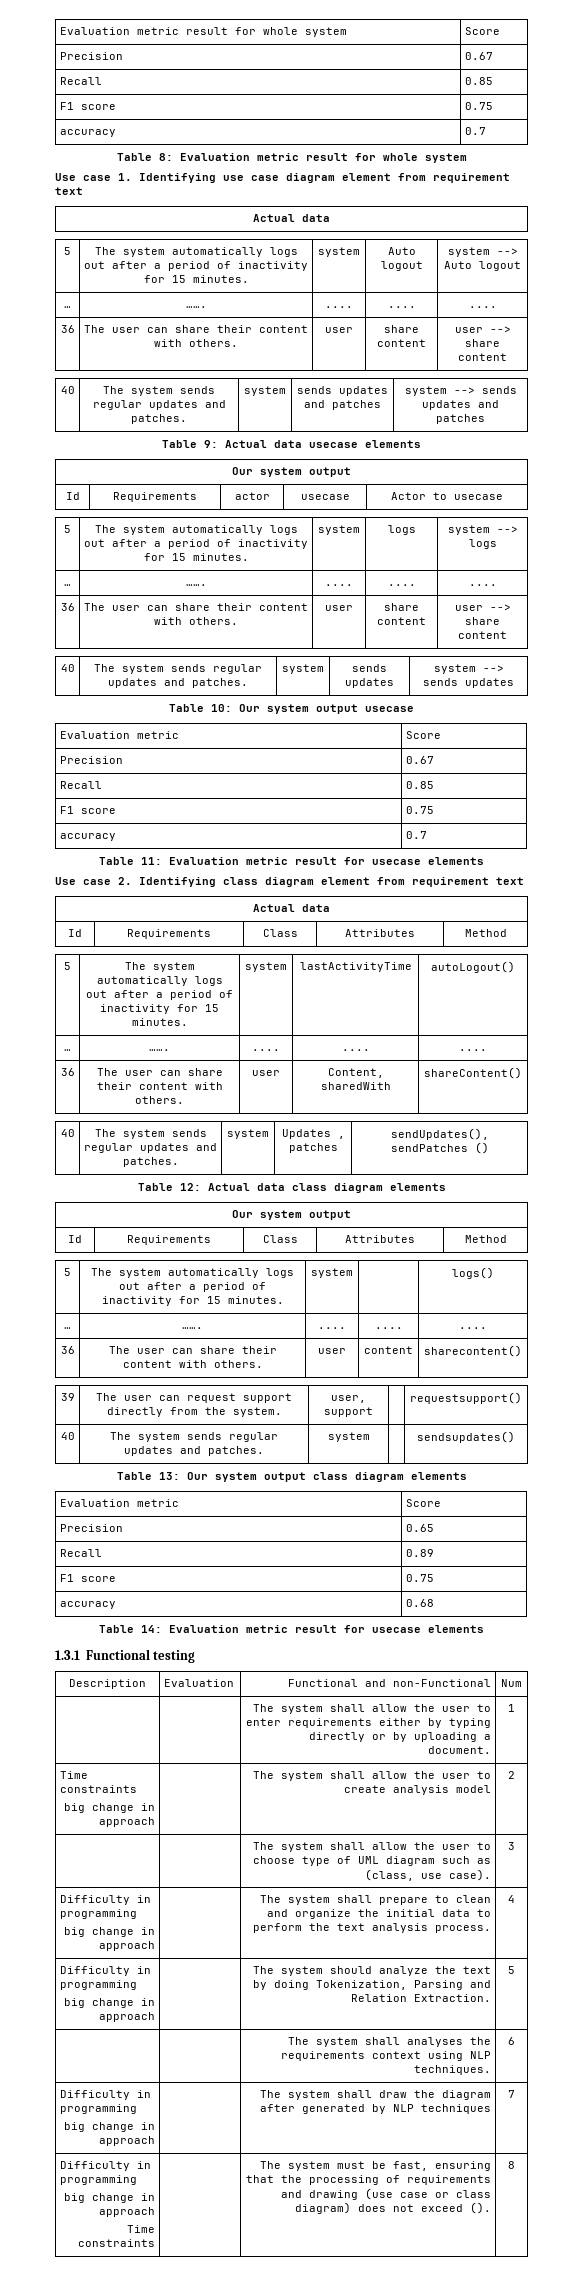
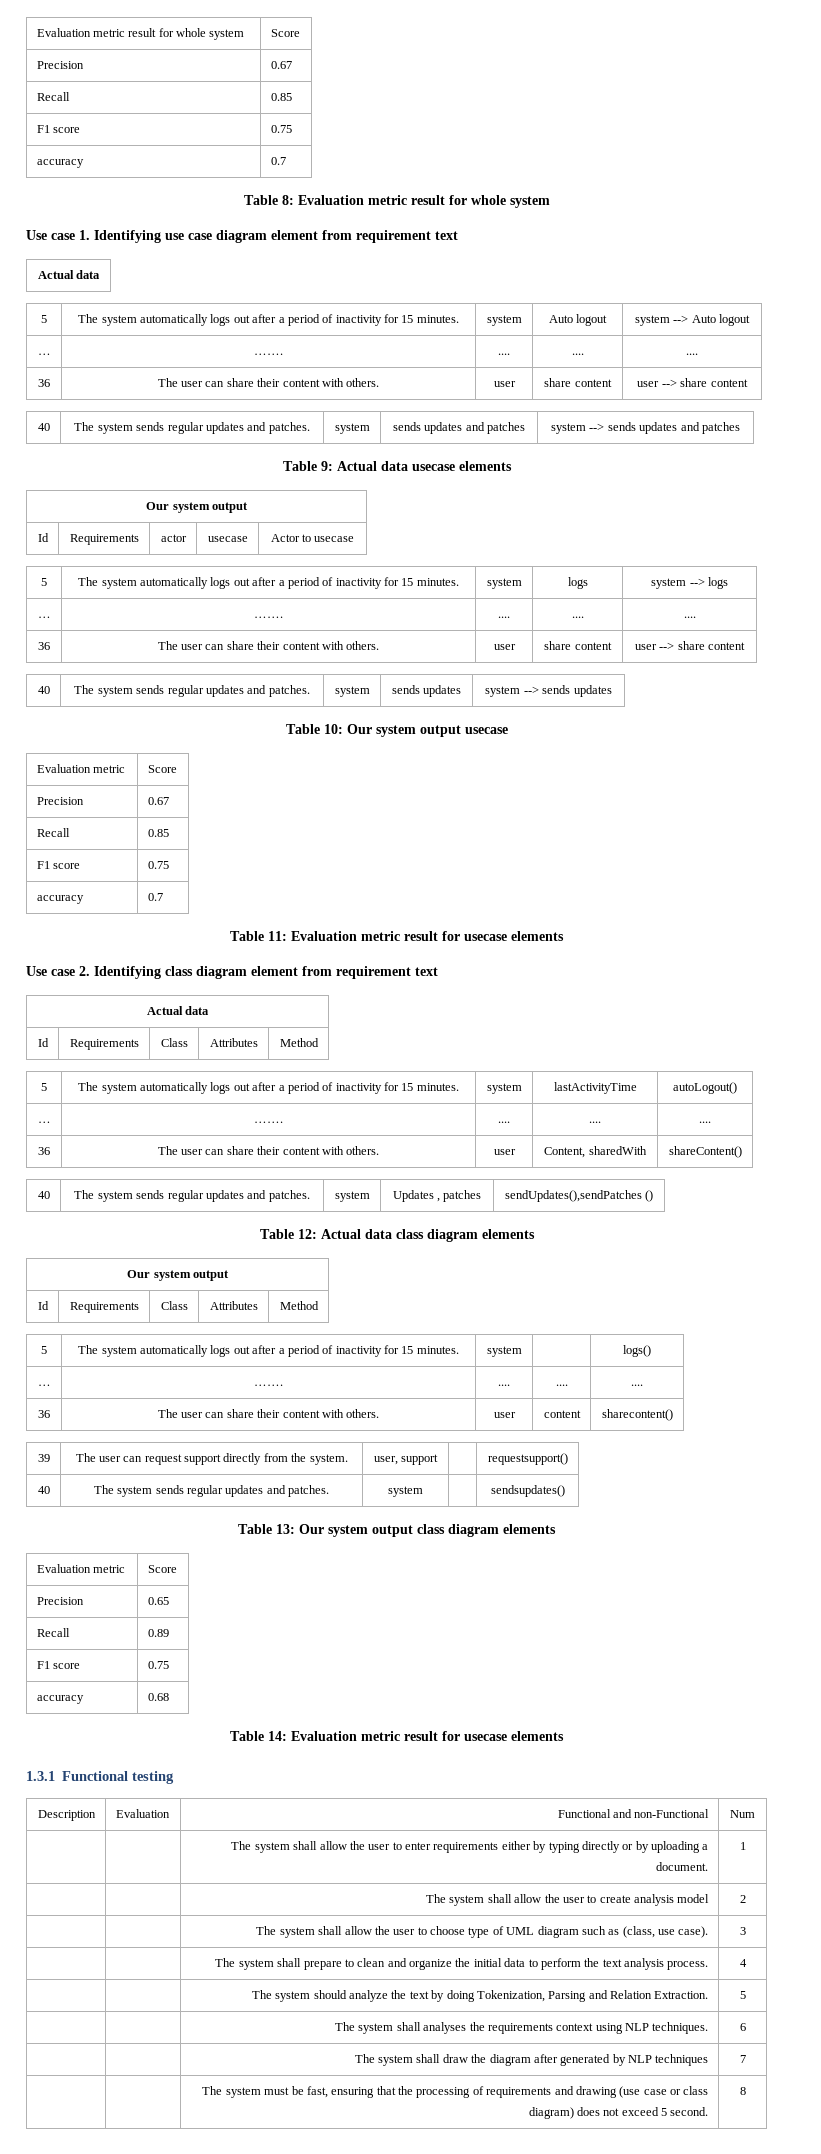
[59,1771,88,1779] [59,1785,137,1793] [64,1803,156,1813] [99,1817,156,1827] Time constraints // big change in approach -> (746, 1846) none
[59,1895,151,1905] [59,1909,137,1919] [64,1927,156,1937] [99,1941,156,1951] Difficulty in programming // big change in approach -> (746, 1931) none
[59,1966,151,1976] [59,1980,137,1990] [64,1998,156,2008] [99,2012,156,2022] Difficulty in programming // big change in approach -> (747, 1963) none
[59,2090,151,2100] [59,2104,137,2114] [64,2122,156,2132] [99,2136,156,2146] Difficulty in programming // big change in approach -> (746, 2027) none
[59,2161,151,2171] [59,2175,137,2185] [64,2193,156,2203] [99,2207,156,2217] [127,2225,156,2233] [78,2239,156,2247] Difficulty in programming // big change in approach // Time constraints -> (746, 2059) none
[470,2202,492,2214] (). -> [661,2107,709,2116] 5 second.

